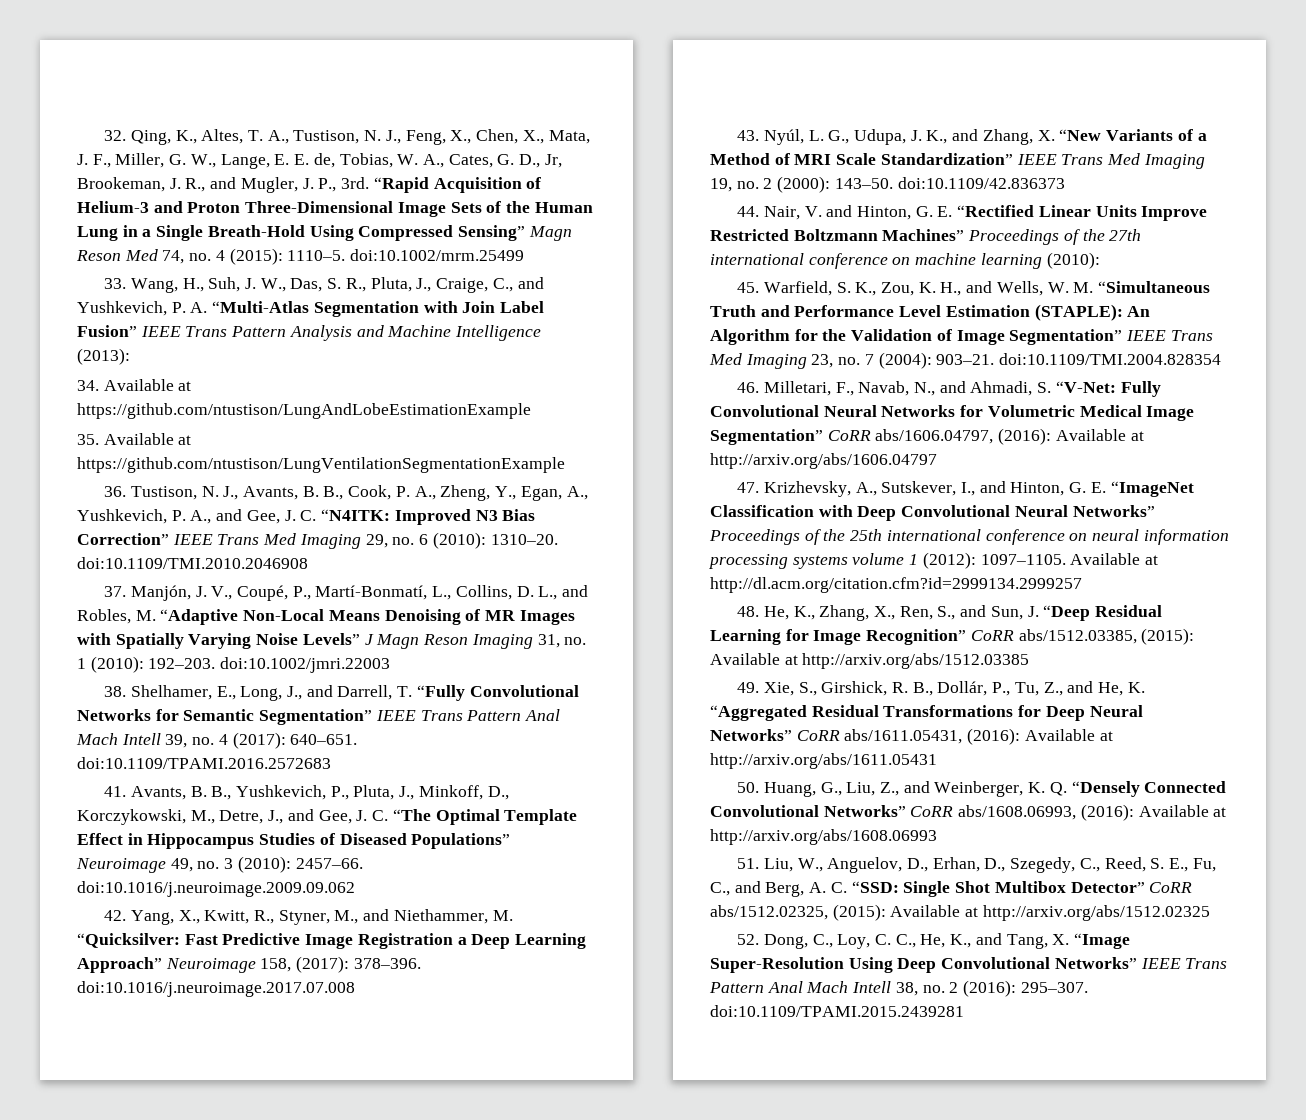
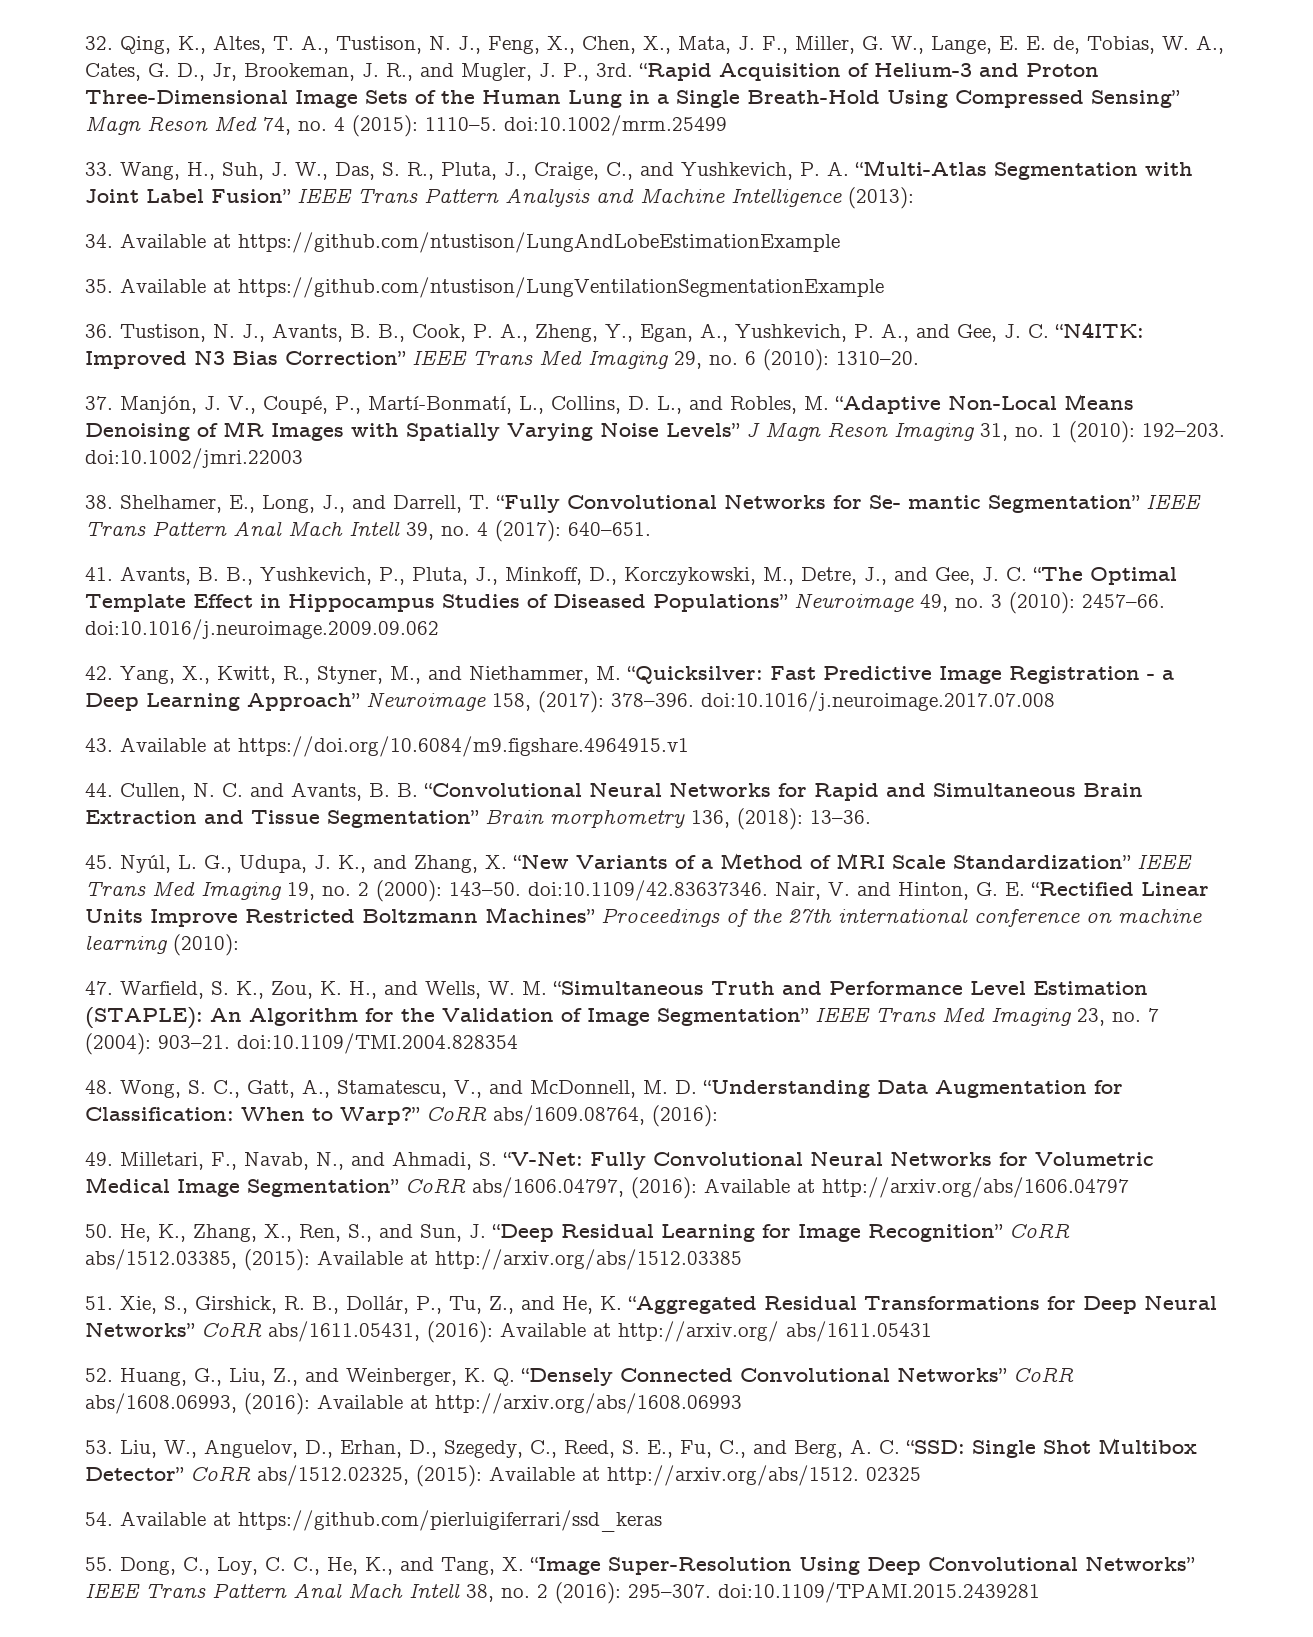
[462,301,496,313] Join -> [85,189,139,203] Joint
[77,557,308,569] doi:10.1109/TMI.2010.2046908 -> (919, 358) none
[183,709,255,721] Semantic -> [869,495,981,509] Se- mantic
[77,757,331,769] doi:10.1109/TPAMI.2016.2572683 -> (651, 529) none
(453, 941) none -> [1147,674,1155,680] -
(760, 135) none -> [120,736,689,757] [85,782,1143,801] [85,808,871,830] [85,855,113,869] Available at https://doi.org/10.6084/m9.figshare.4964915.v1 // 44. Cullen, N. C. and Avants, B. B. “Convolutional Neural Networks for Rapid and Simultaneous Brain Extraction and Tissue Segmentation” Brain morphometry 136, (2018): 13–36. // 45.
[897,177,1065,189] [737,206,760,217] doi:10.1109/42.836373 // 44. -> [528,880,768,901] doi:10.1109/42.83637346.
[737,282,760,293] 45. -> [85,981,113,995] 47.
[737,382,760,393] 46. -> [85,1079,1123,1098] [85,1105,718,1127] [85,1152,113,1166] 48. Wong, S. C., Gatt, A., Stamatescu, V., and McDonnell, M. D. “Understanding Data Augmentation for Classification: When to Warp?” CoRR abs/1609.08764, (2016): // 49.
[737,481,1194,497] [710,505,1155,521] [709,529,1229,545] [708,552,1159,569] [710,577,1082,593] [737,606,760,617] 47. Krizhevsky, A., Sutskever, I., and Hinton, G. E. “ImageNet Classification with Deep Convolutional Neural Networks” Proceedings of the 25th international conference on neural information processing systems volume 1 (2012): 1097–1105. Available at http://dl.acm.org/citation.cfm?id=2999134.2999257 // 48. -> [85,1224,113,1238] 50.
[737,682,760,693] 49. -> [85,1296,113,1310] 51.
[710,753,937,769] [737,782,760,793] http://arxiv.org/abs/1611.05431 // 50. -> [618,1321,932,1342] [85,1368,113,1382] http://arxiv.org/ abs/1611.05431 // 52.
[737,858,760,869] 51. -> [85,1440,113,1454] 53.
[982,905,1210,921] [737,934,760,945] http://arxiv.org/abs/1512.02325 // 52. -> [607,1465,921,1486] [85,1510,662,1532] [85,1557,113,1571] http://arxiv.org/abs/1512. 02325 // 54. Available at https://github.com/pierluigiferrari/ssd_keras // 55.

